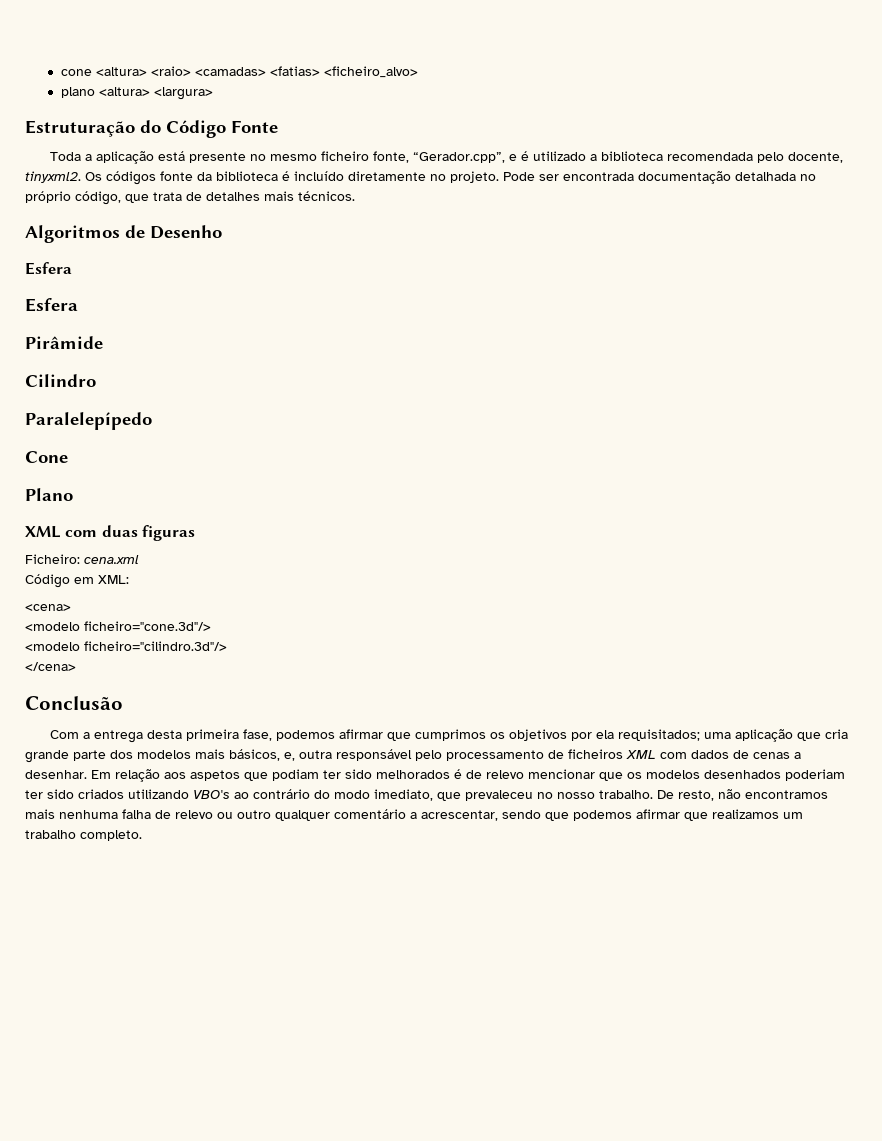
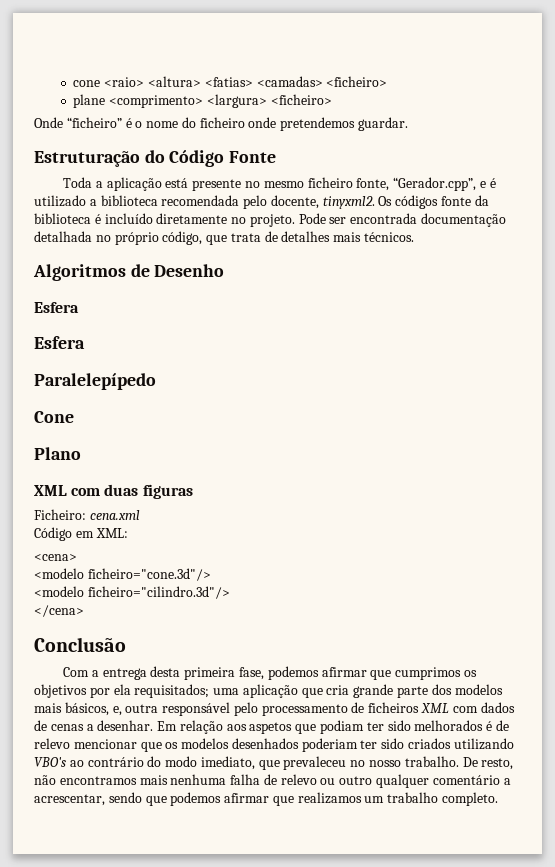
[95,66,418,78] [60,87,213,100] <altura> <raio> <camadas> <fatias> <ficheiro_alvo> // plano <altura> <largura> -> [104,76,388,87] [73,94,332,108] [34,117,409,131] <raio> <altura> <fatias> <camadas> <ficheiro> // plane <comprimento> <largura> <ficheiro> // Onde “ficheiro” é o nome do ficheiro onde pretendemos guardar.
[25,336,103,349] [25,374,96,387] // Pirâmide // Cilindro -> (85, 342) none

